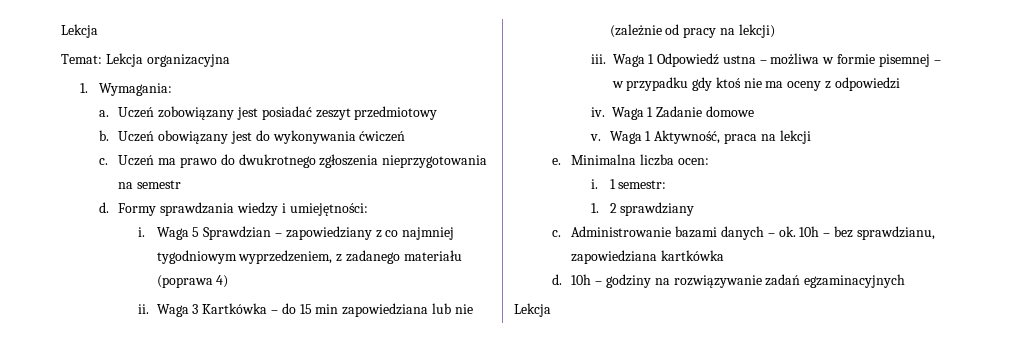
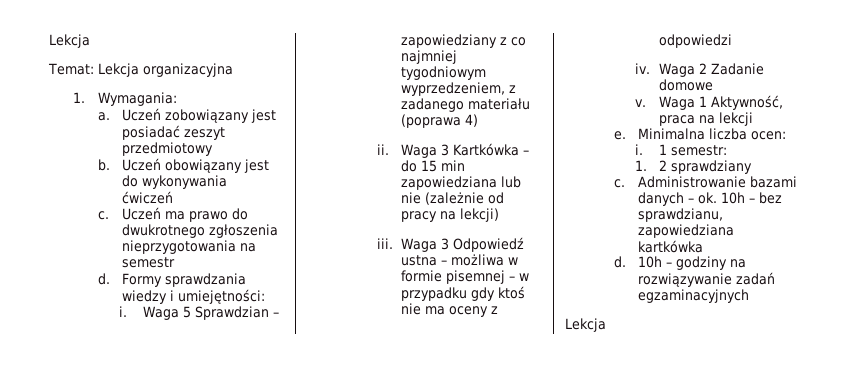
[648,54,655,64] 1 -> [441,238,450,250] 3
[647,107,654,117] 1 -> [699,63,708,74] 2

